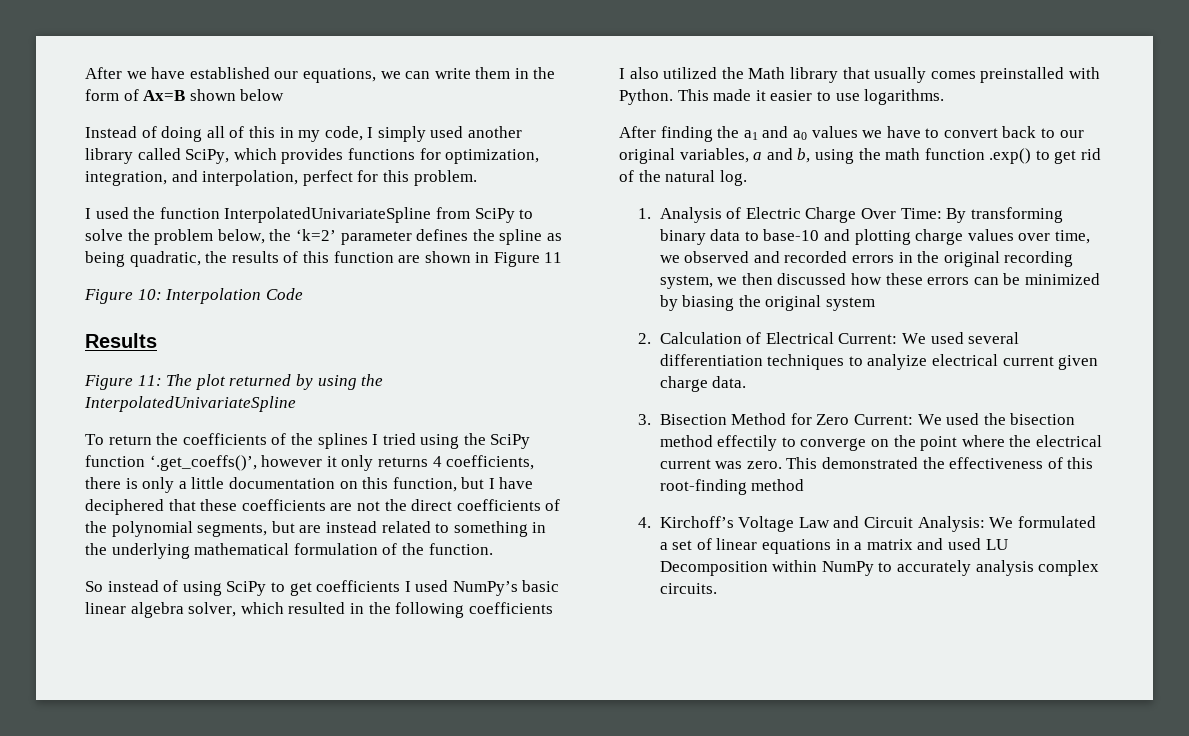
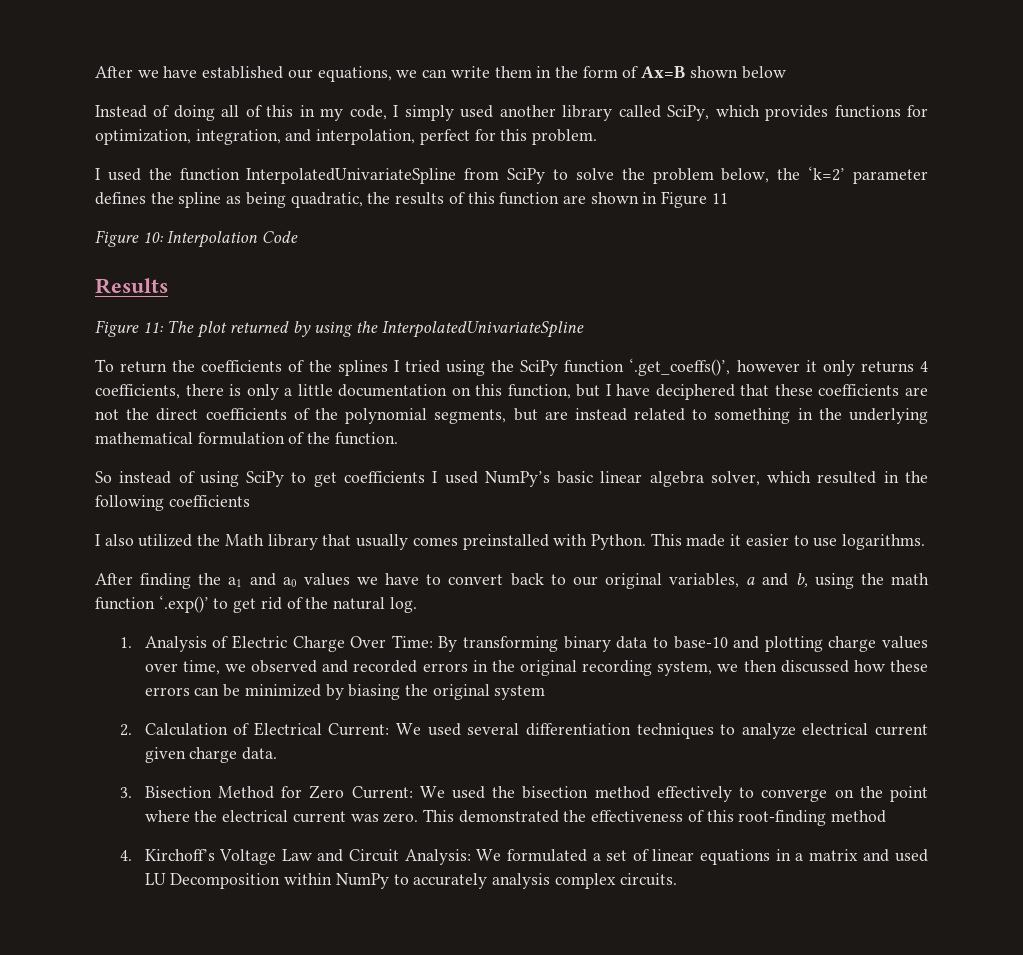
[989,148,1032,164] .exp() -> [158,595,209,613] ‘.exp()’
[867,354,928,370] analyize -> [741,723,796,739] analyze
[717,435,778,451] effectily -> [656,786,732,802] effectively

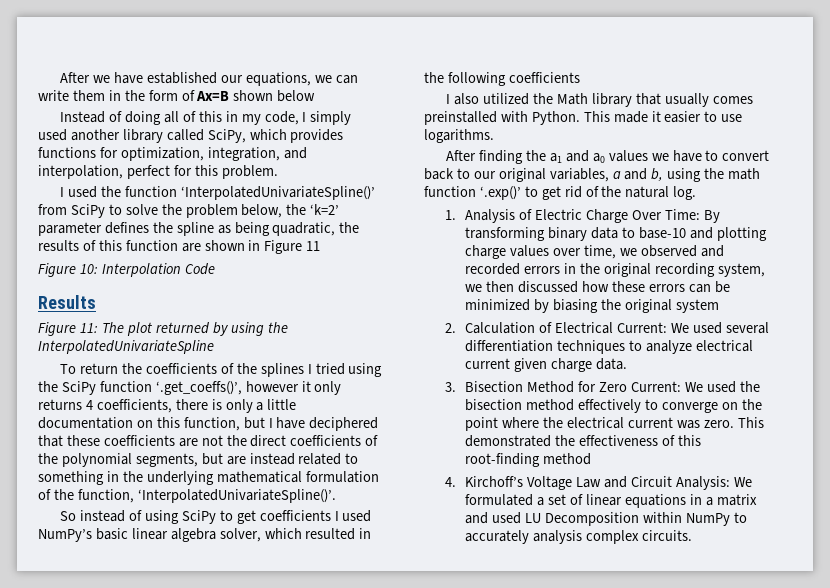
[246,168,457,184] InterpolatedUnivariateSpline -> [180,186,375,200] ‘InterpolatedUnivariateSpline()’
[334,432,398,445] function. -> [77,489,336,503] function, ‘InterpolatedUnivariateSpline()’.

